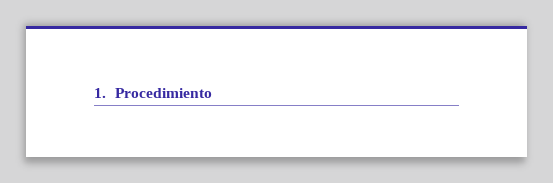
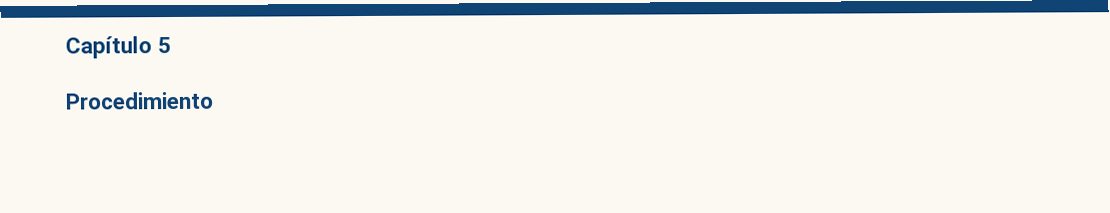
[94,88,106,98] 1. -> [65,36,172,59] Capítulo 5 //

